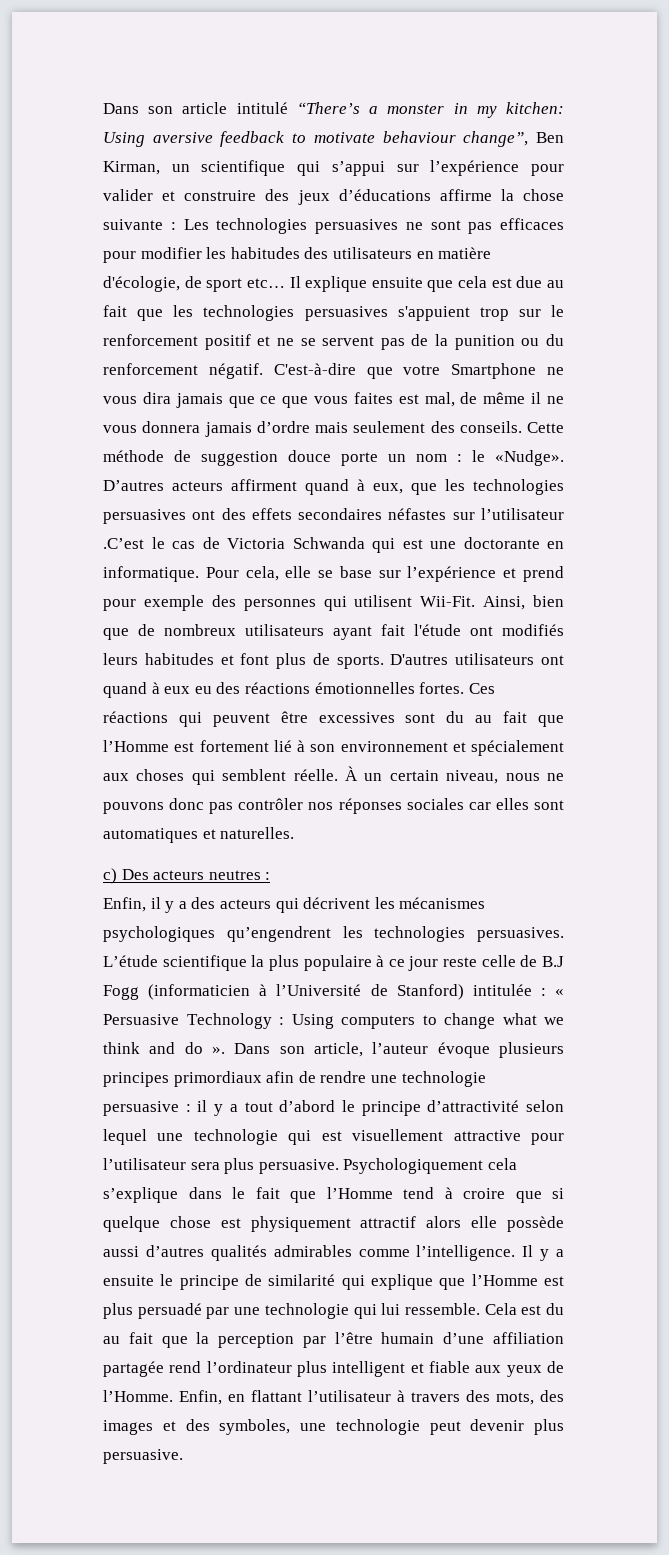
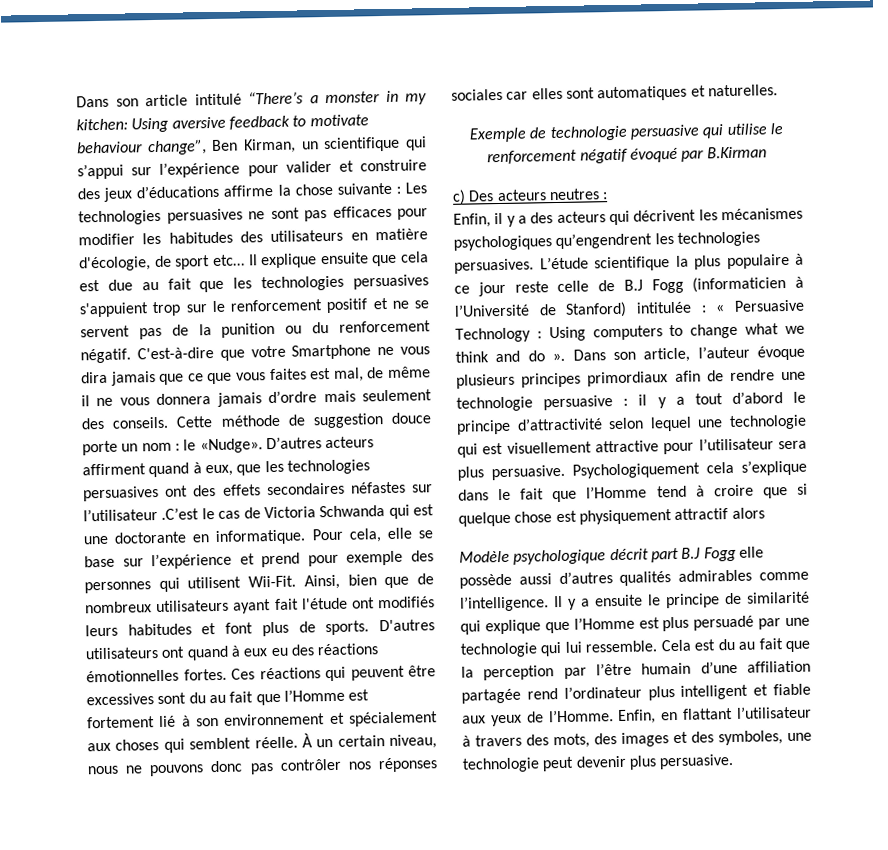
(295, 833) none -> [469,123,783,143] [487,146,767,165] // Exemple de technologie persuasive qui utilise le renforcement négatif évoqué par B.Kirman
(462, 1222) none -> [459,546,737,565] // Modèle psychologique décrit part B.J Fogg

